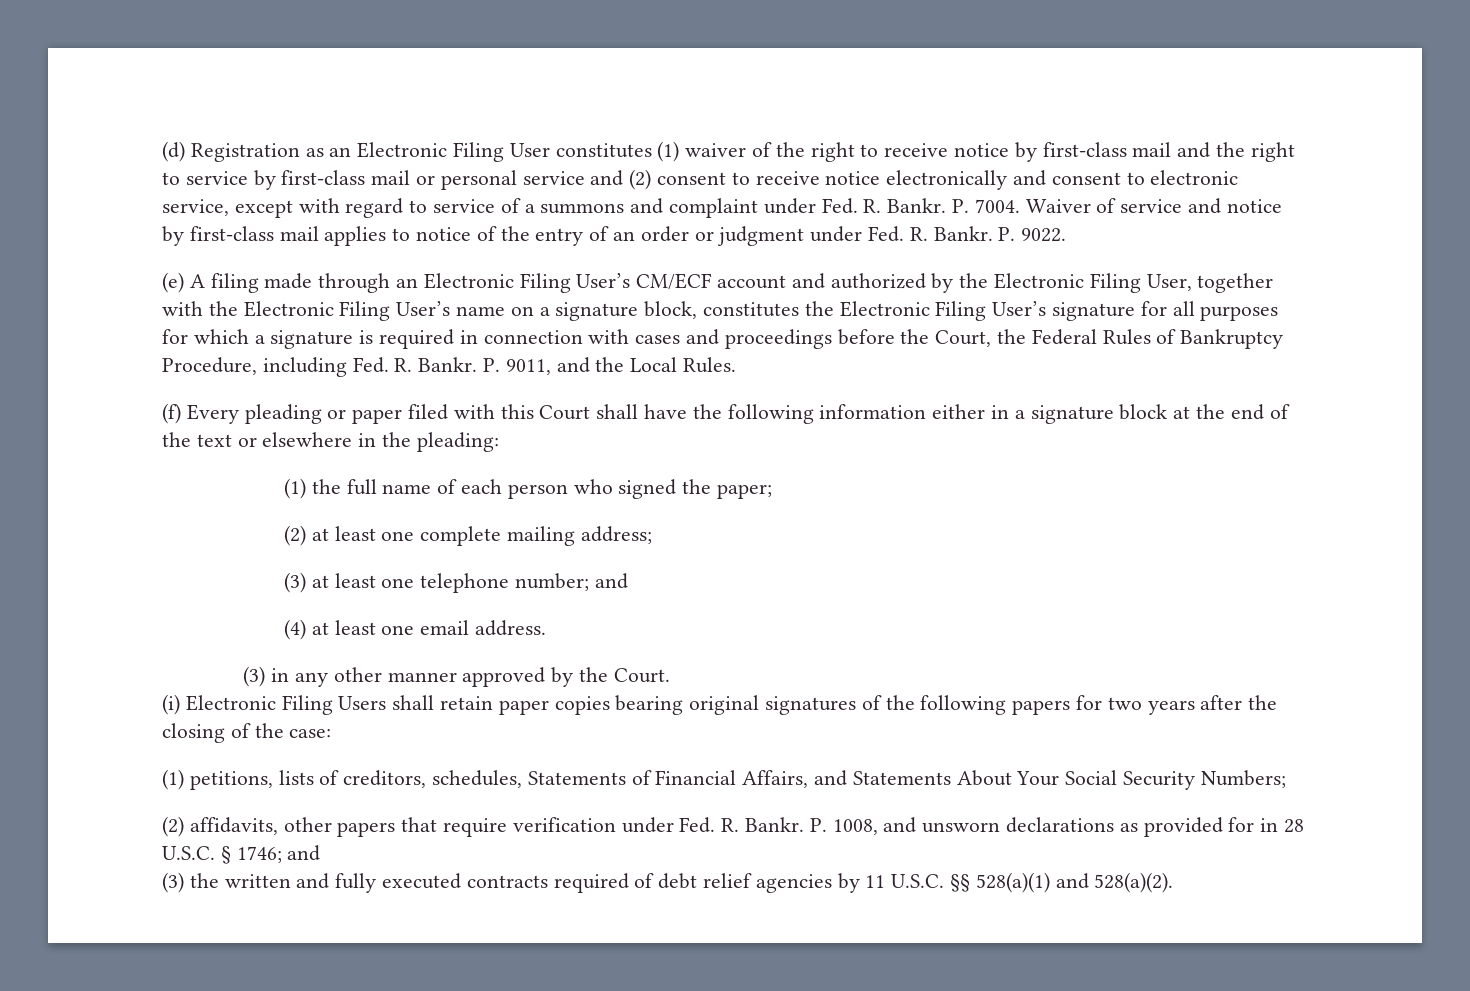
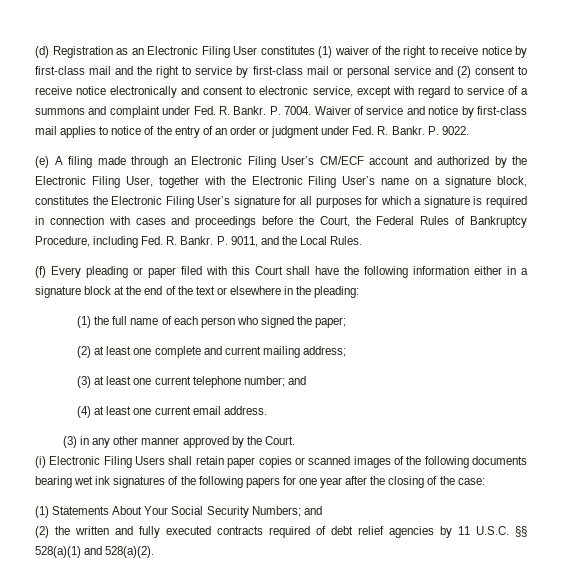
(502, 536) none -> [203,346,261,355] and current
(415, 583) none -> [154,376,191,385] current
(415, 630) none -> [154,406,191,415] current
[615,695,760,715] bearing original -> [294,456,527,468] [35,476,111,488] or scanned images of the following documents bearing wet ink
[1107,697,1195,715] two years -> [298,477,343,488] one year
[189,770,848,790] petitions, lists of creditors, schedules, Statements of Financial Affairs, and -> (49, 512) none
[162,816,1305,837] [162,845,321,864] [162,872,184,893] // (2) affidavits, other papers that require verification under Fed. R. Bankr. P. 1008, and unsworn declarations as provided for in 28 U.S.C. § 1746; and // (3) -> [303,506,322,515] [35,526,49,538] and // (2)

